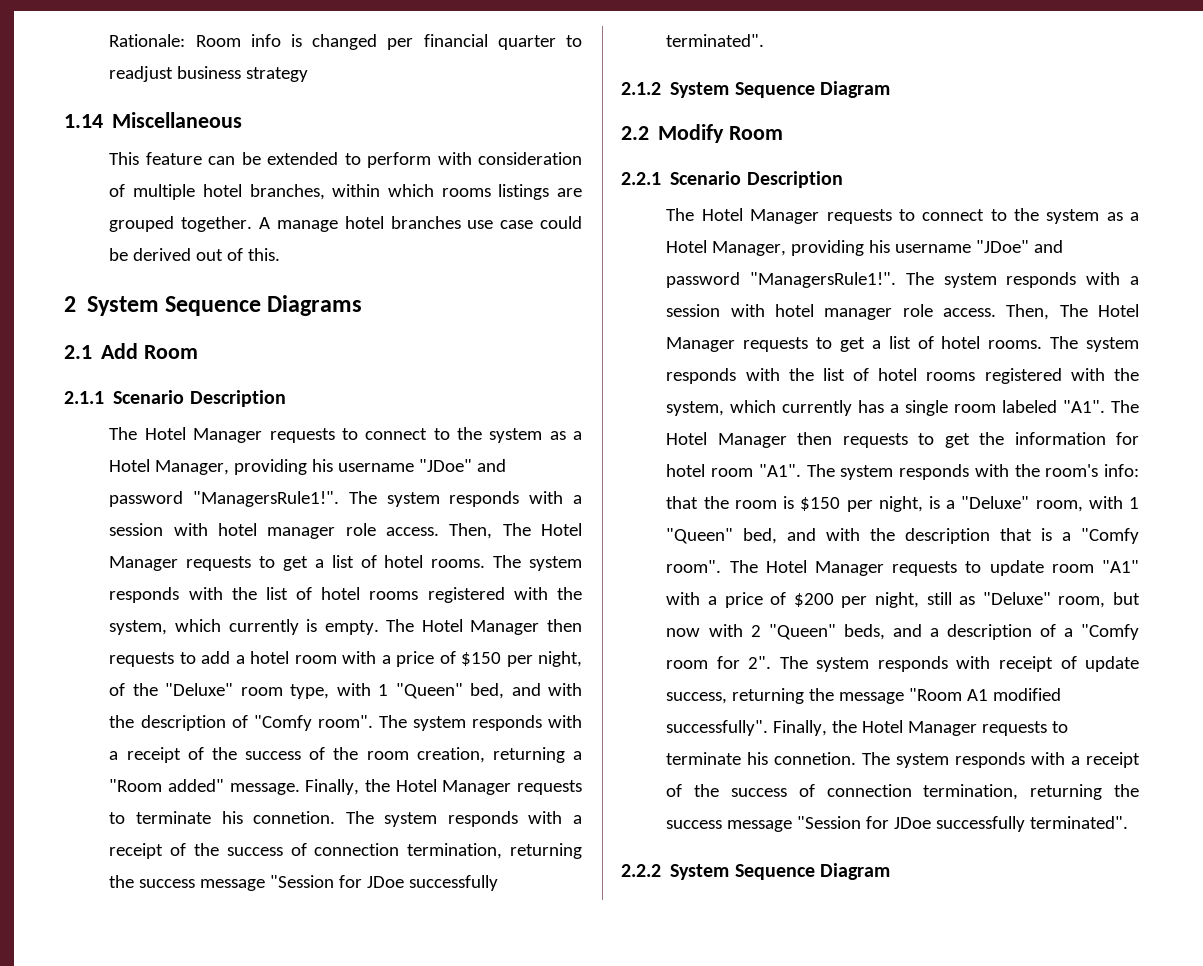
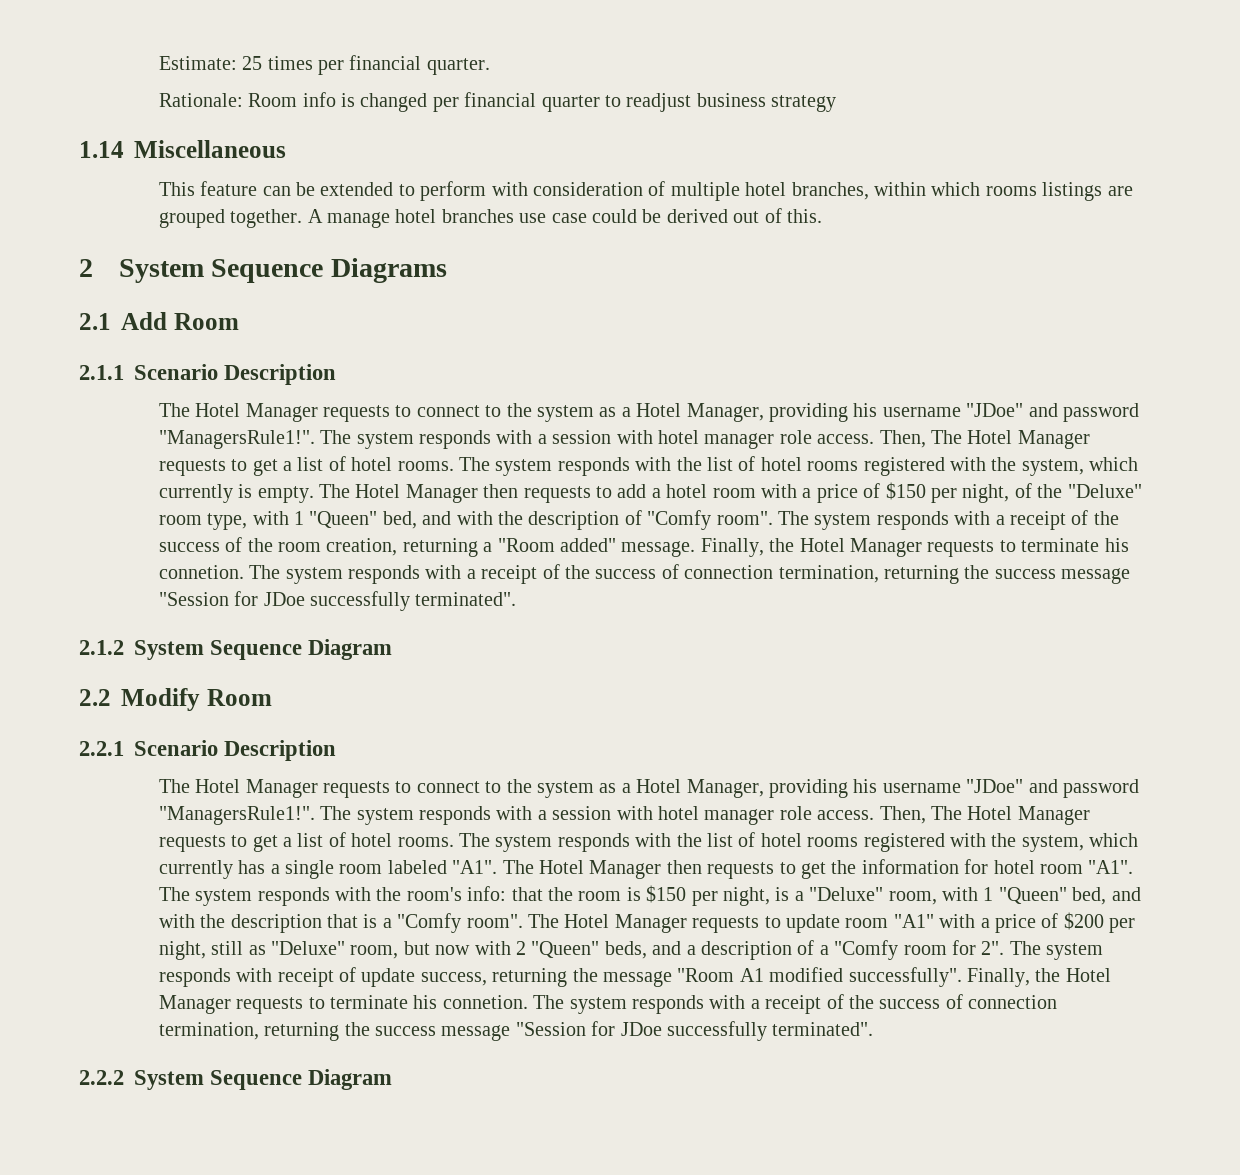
(109, 40) none -> [158,55,490,75] Estimate: 25 times per financial quarter. //

